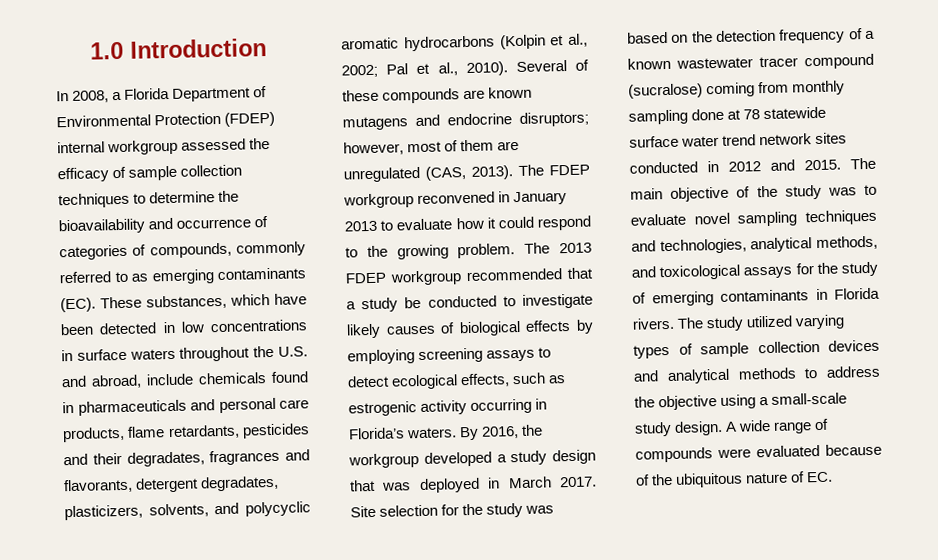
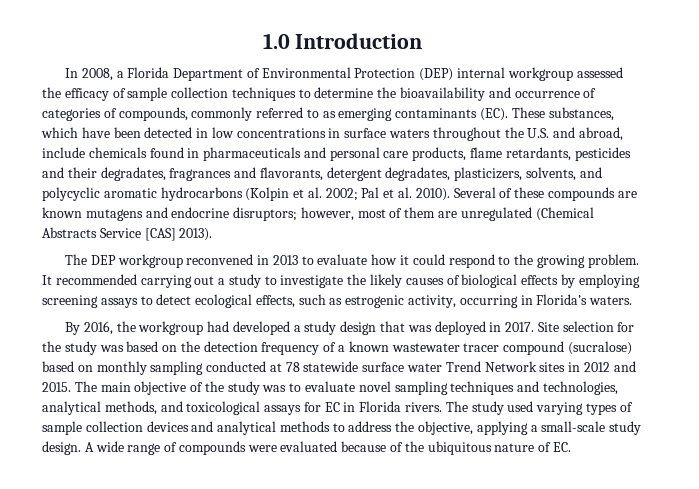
[224,111,276,127] (FDEP) -> [419,68,454,81] (DEP)
[568,33,588,47] al., -> [307,187,322,198] al.
[437,62,458,76] al., -> [398,187,413,198] al.
[425,166,466,181] (CAS, -> [535,207,594,221] [42,227,176,241] (Chemical Abstracts Service [CAS]
[518,164,590,176] The FDEP -> [65,254,116,265] // The DEP
[513,191,568,206] January -> (270, 260) none
[524,242,592,254] [345,267,593,286] [346,295,497,313] The 2013 FDEP workgroup recommended that a study be conducted -> [42,274,261,288] It recommended carrying out a study
(593, 301) none -> [347,274,367,285] the
[420,400,468,415] activity -> [408,295,457,308] activity,
(458, 433) none -> (633, 300) //
(419, 461) none -> [207,321,230,332] had
[507,476,552,489] March -> (502, 327) none
[706,81,790,98] coming from -> [42,361,93,372] based on
[691,108,725,121] done -> [206,361,267,372] conducted
[722,132,848,146] [629,161,698,174] trend network sites conducted -> [445,361,566,372] Trend Network sites
[816,261,878,277] [632,289,809,307] the study of emerging contaminants -> [324,402,340,412] EC
[746,315,793,328] utilized -> [507,401,534,412] used
[658,394,757,411] objective using -> [418,421,528,435] objective, applying

